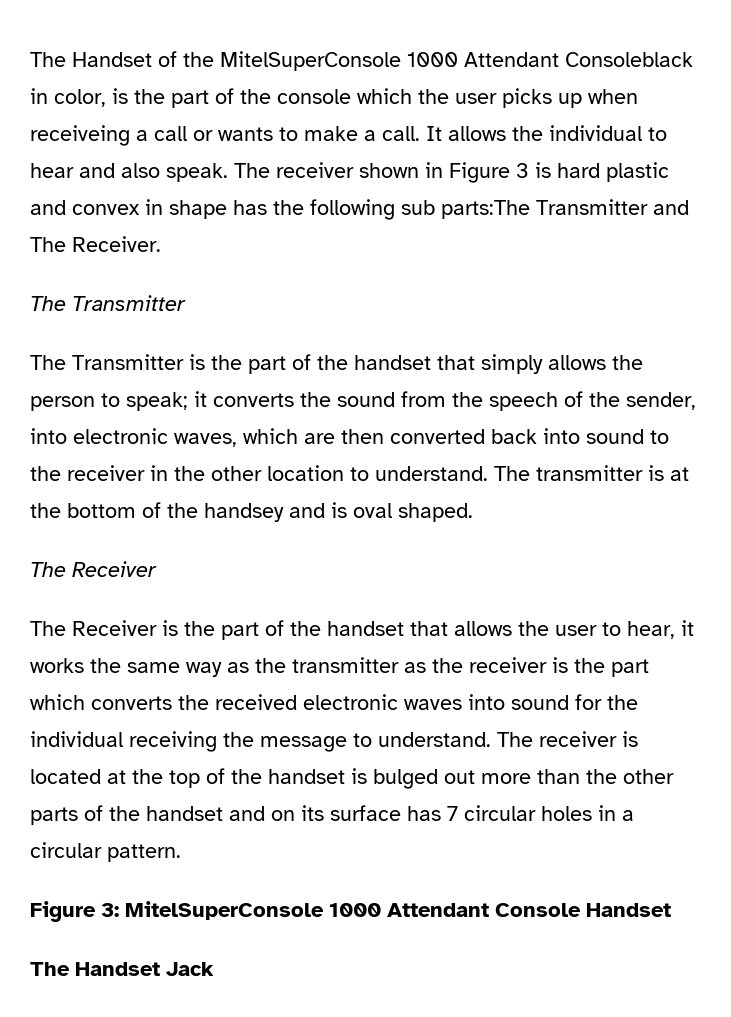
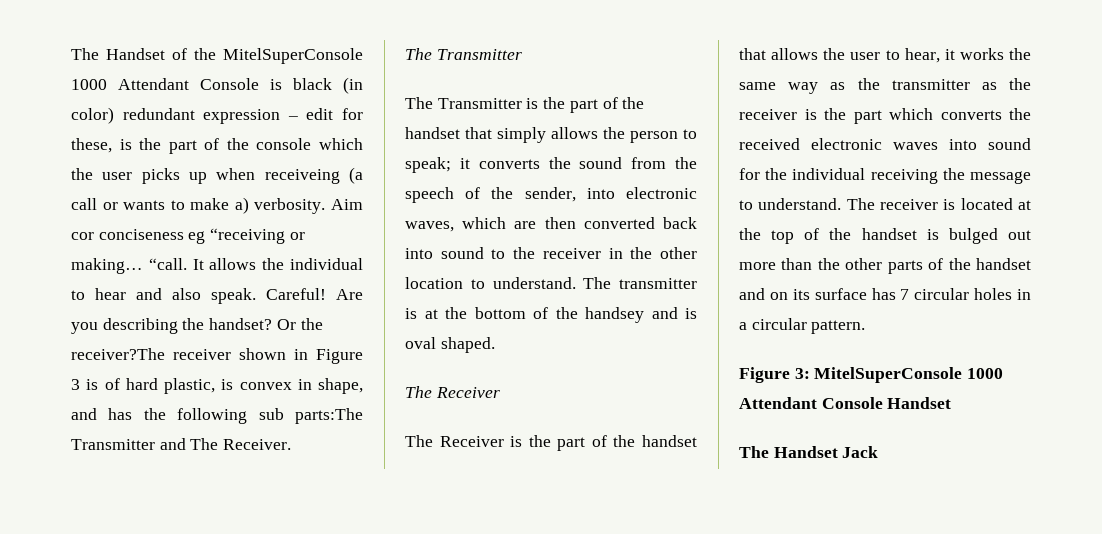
[565,52,693,67] [30,88,106,107] Consoleblack in color, -> [200,77,363,94] [71,107,363,124] [71,138,112,153] Console is black (in color) redundant expression – edit for these,
[136,130,148,141] a -> [349,167,363,184] (a
[364,126,420,141] a call. -> [234,197,363,214] [71,228,305,244] [71,258,187,274] a) verbosity. Aim cor conciseness eg “receiving or making… “call.
[234,163,270,178] The -> [266,288,363,300] [71,318,323,334] [71,348,165,360] Careful! Are you describing the handset? Or the receiver?The
[557,162,669,182] [30,199,227,219] hard plastic and convex in shape -> [104,378,363,394] [71,408,97,420] of hard plastic, is convex in shape, and

